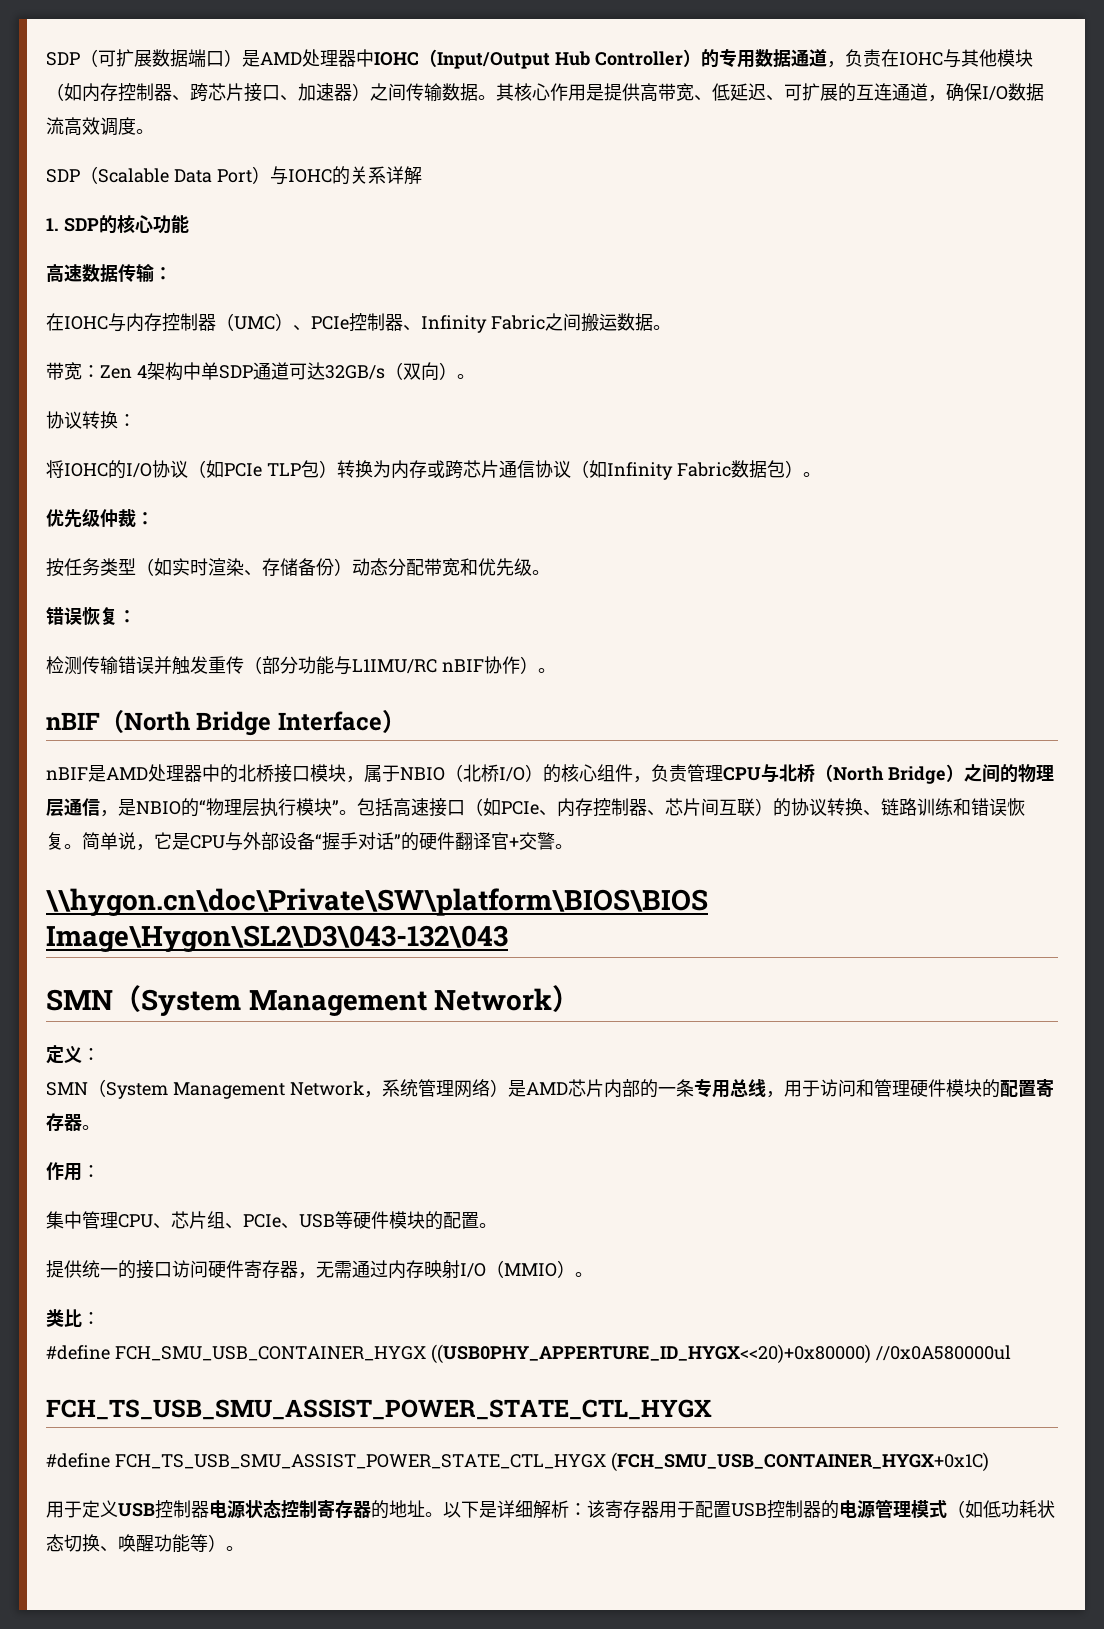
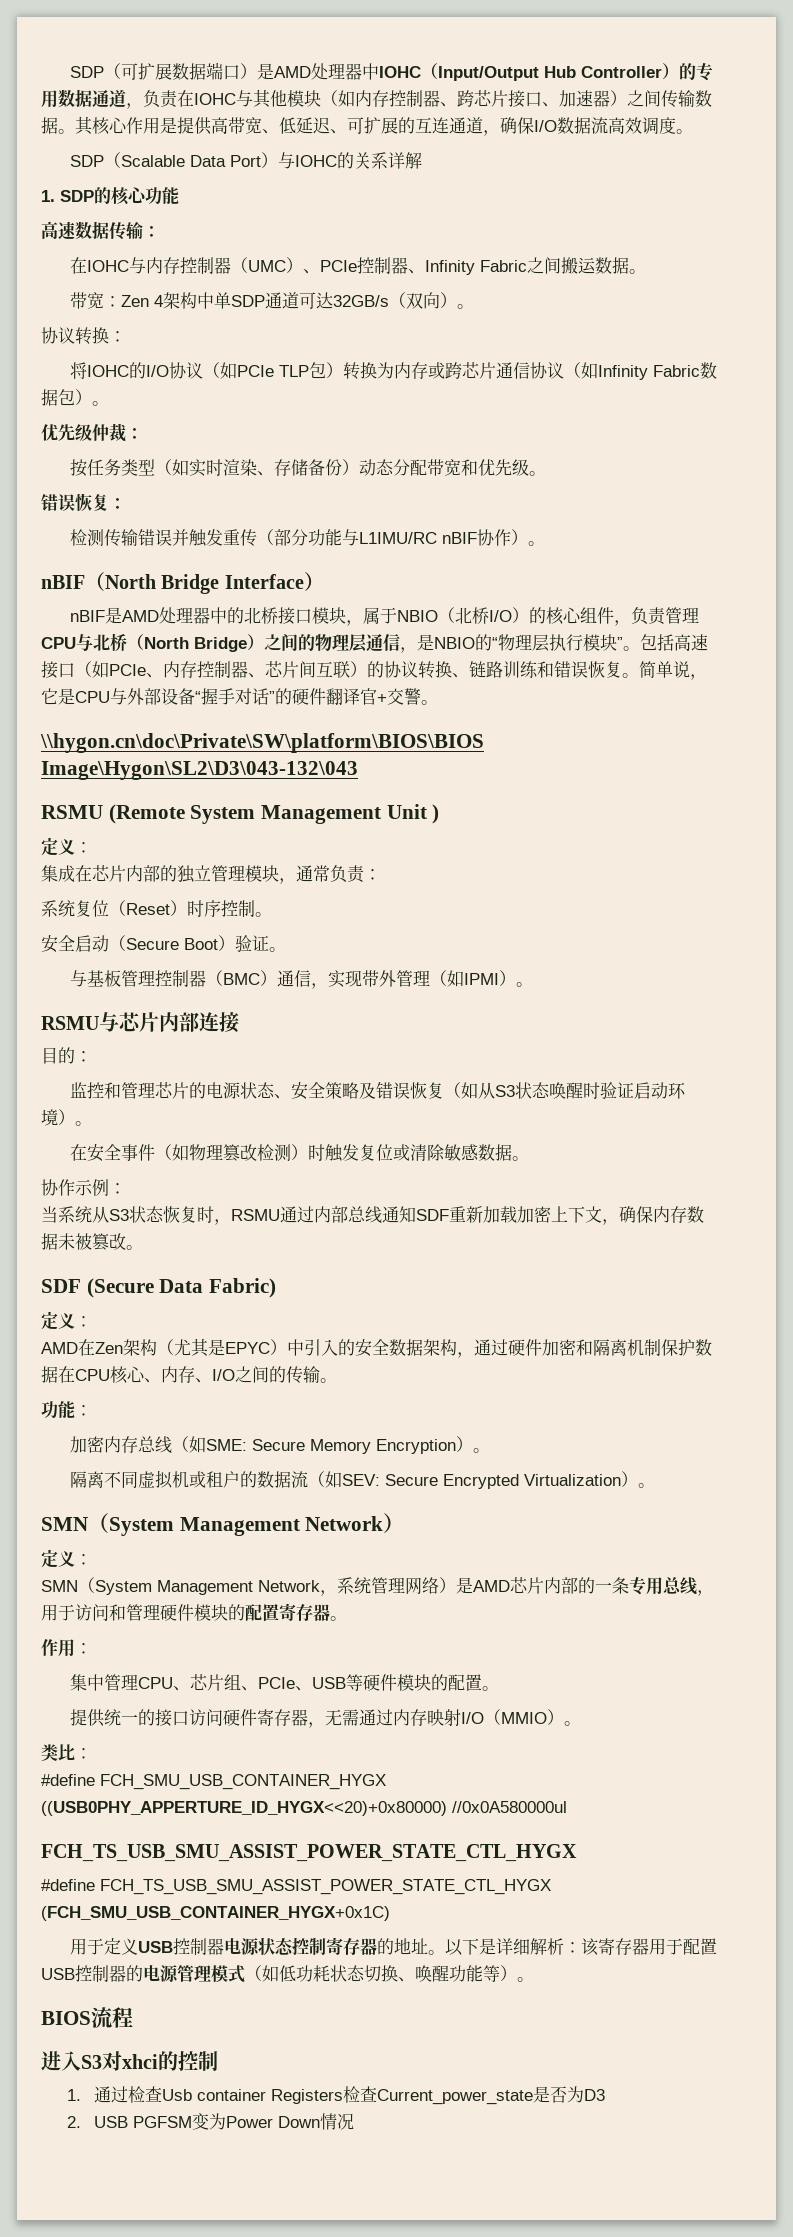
(508, 938) none -> [41,804,440,824] [41,837,92,856] [41,865,381,884] [41,900,272,917] [41,935,286,953] [70,970,534,989] [41,1012,239,1033] [41,1047,92,1064] [70,1082,687,1100] [41,1109,92,1126] [70,1144,530,1162] [41,1179,126,1196] [41,1206,704,1225] [41,1233,143,1251] [41,1278,277,1298] [41,1311,92,1330] [41,1338,712,1358] [41,1366,337,1384] [41,1401,92,1418] [70,1436,491,1454] [70,1470,656,1489] // RSMU (Remote System Management Unit ) // 定义： // 集成在芯片内部的独立管理模块，通常负责： // 系统复位（Reset）时序控制。 // 安全启动（Secure Boot）验证。 // 与基板管理控制器（BMC）通信，实现带外管理（如IPMI）。 // RSMU与芯片内部连接 // 目的： // 监控和管理芯片的电源状态、安全策略及错误恢复（如从S3状态唤醒时验证启动环境）。 // 在安全事件（如物理篡改检测）时触发复位或清除敏感数据。 // 协作示例： // 当系统从S3状态恢复时，RSMU通过内部总线通知SDF重新加载加密上下文，确保内存数据未被篡改。 // SDF (Secure Data Fabric) // 定义： // AMD在Zen架构（尤其是EPYC）中引入的安全数据架构，通过硬件加密和隔离机制保护数据在CPU核心、内存、I/O之间的传输。 // 功能： // 加密内存总线（如SME: Secure Memory Encryption）。 // 隔离不同虚拟机或租户的数据流（如SEV: Secure Encrypted Virtualization）。
(244, 1548) none -> [41,2007,133,2028] [41,2051,218,2071] [67,2086,605,2105] [67,2113,354,2130] // BIOS流程 // 进入S3对xhci的控制 // 1.通过检查Usb container Registers检查Current_power_state是否为D3 // 2. USB PGFSM变为Power Down情况

